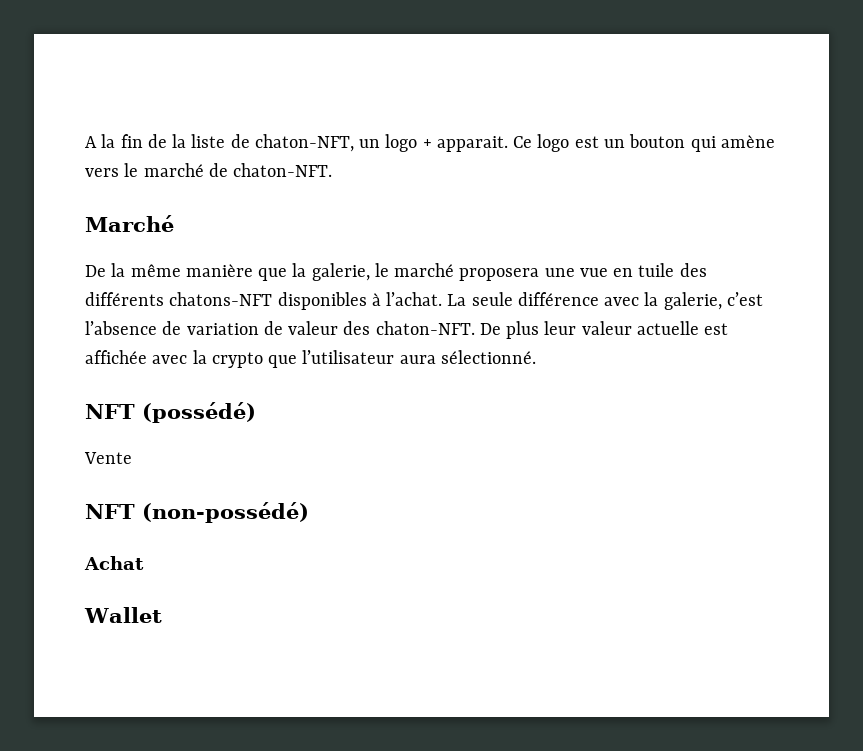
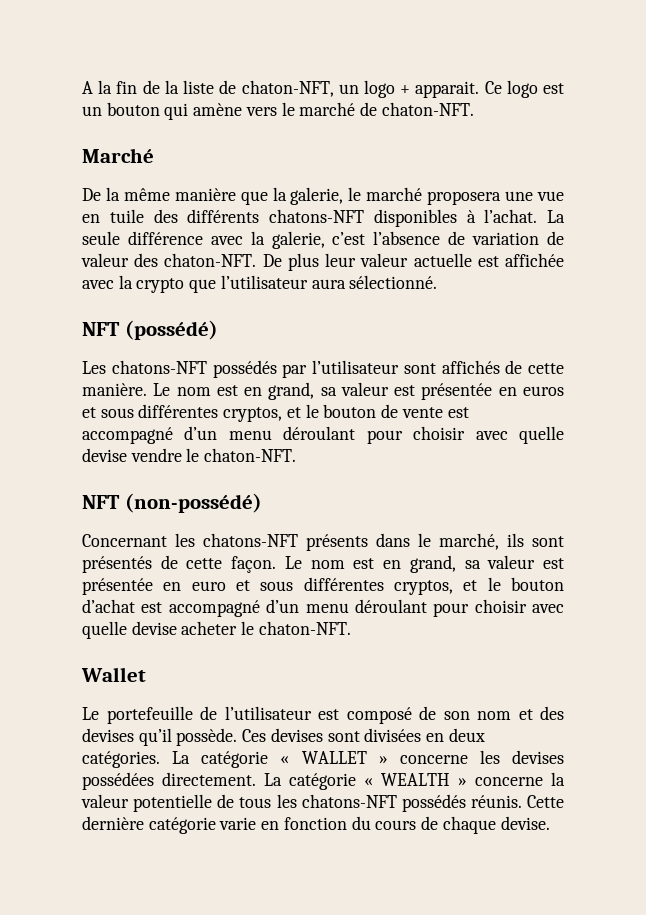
[84,452,132,464] [85,502,309,523] [84,556,144,570] [84,607,162,623] Vente // NFT (non-possédé) // Achat // Wallet -> [82,360,564,378] [82,382,564,400] [82,404,469,422] [82,426,565,444] [82,448,297,462] [82,493,262,513] [82,533,564,551] [82,555,565,573] [82,577,564,595] [82,599,564,617] [82,621,351,639] [81,667,146,682] [82,706,564,724] [82,728,485,746] [82,750,564,768] [82,772,565,790] [81,794,564,812] [82,816,550,834] Les chatons-NFT possédés par l’utilisateur sont affichés de cette manière. Le nom est en grand, sa valeur est présentée en euros et sous différentes cryptos, et le bouton de vente est accompagné d’un menu déroulant pour choisir avec quelle devise vendre le chaton-NFT. // NFT (non-possédé) // Concernant les chatons-NFT présents dans le marché, ils sont présentés de cette façon. Le nom est en grand, sa valeur est présentée en euro et sous différentes cryptos, et le bouton d’achat est accompagné d’un menu déroulant pour choisir avec quelle devise acheter le chaton-NFT. // Wallet // Le portefeuille de l’utilisateur est composé de son nom et des devises qu’il possède. Ces devises sont divisées en deux catégories. La catégorie « WALLET » concerne les devises possédées directement. La catégorie « WEALTH » concerne la valeur potentielle de tous les chatons-NFT possédés réunis. Cette dernière catégorie varie en fonction du cours de chaque devise.

